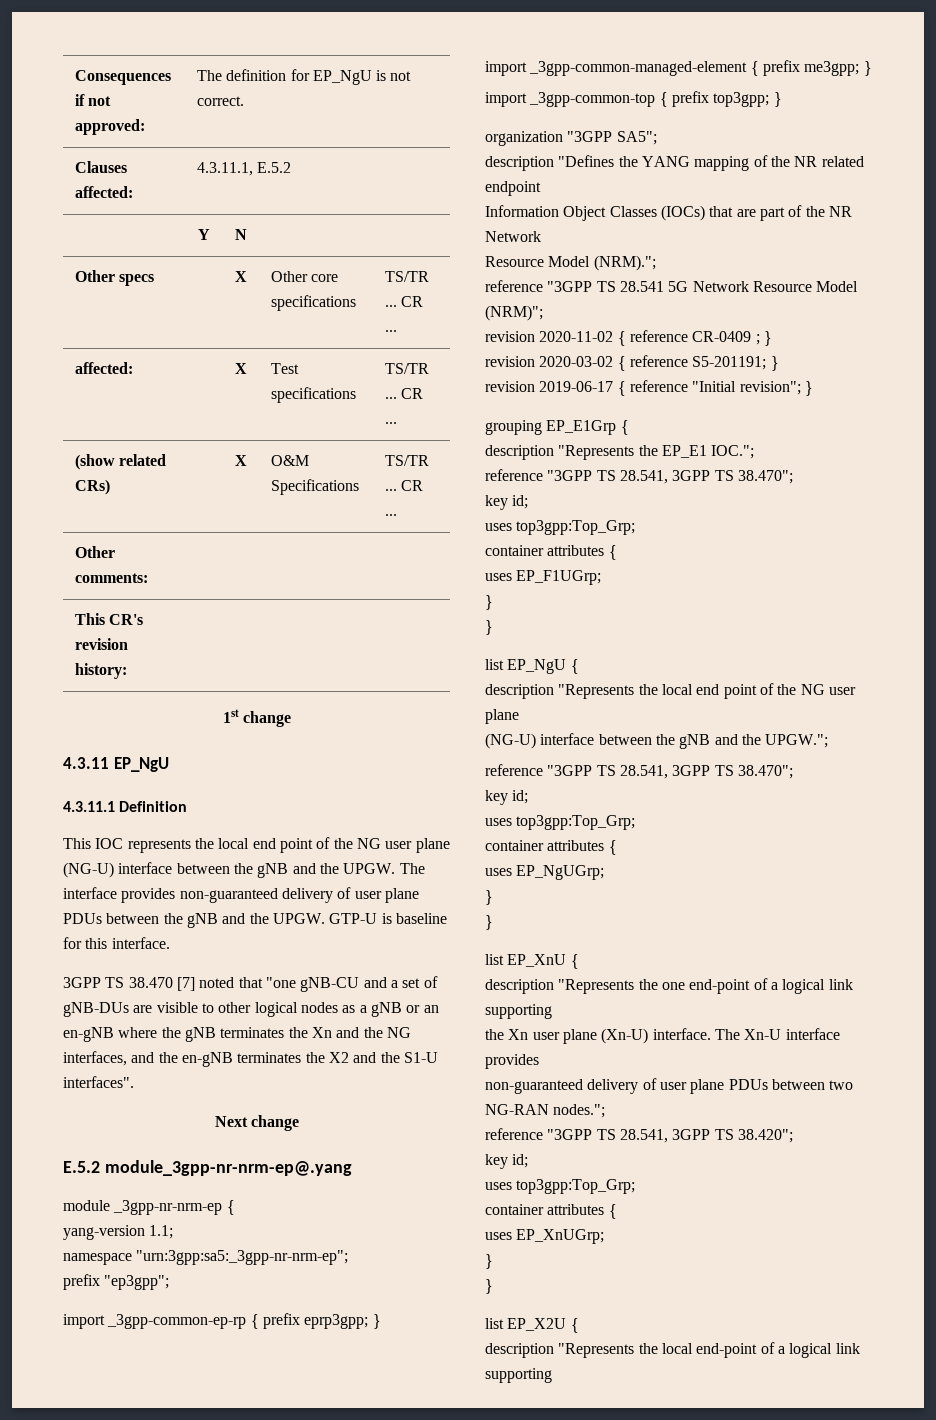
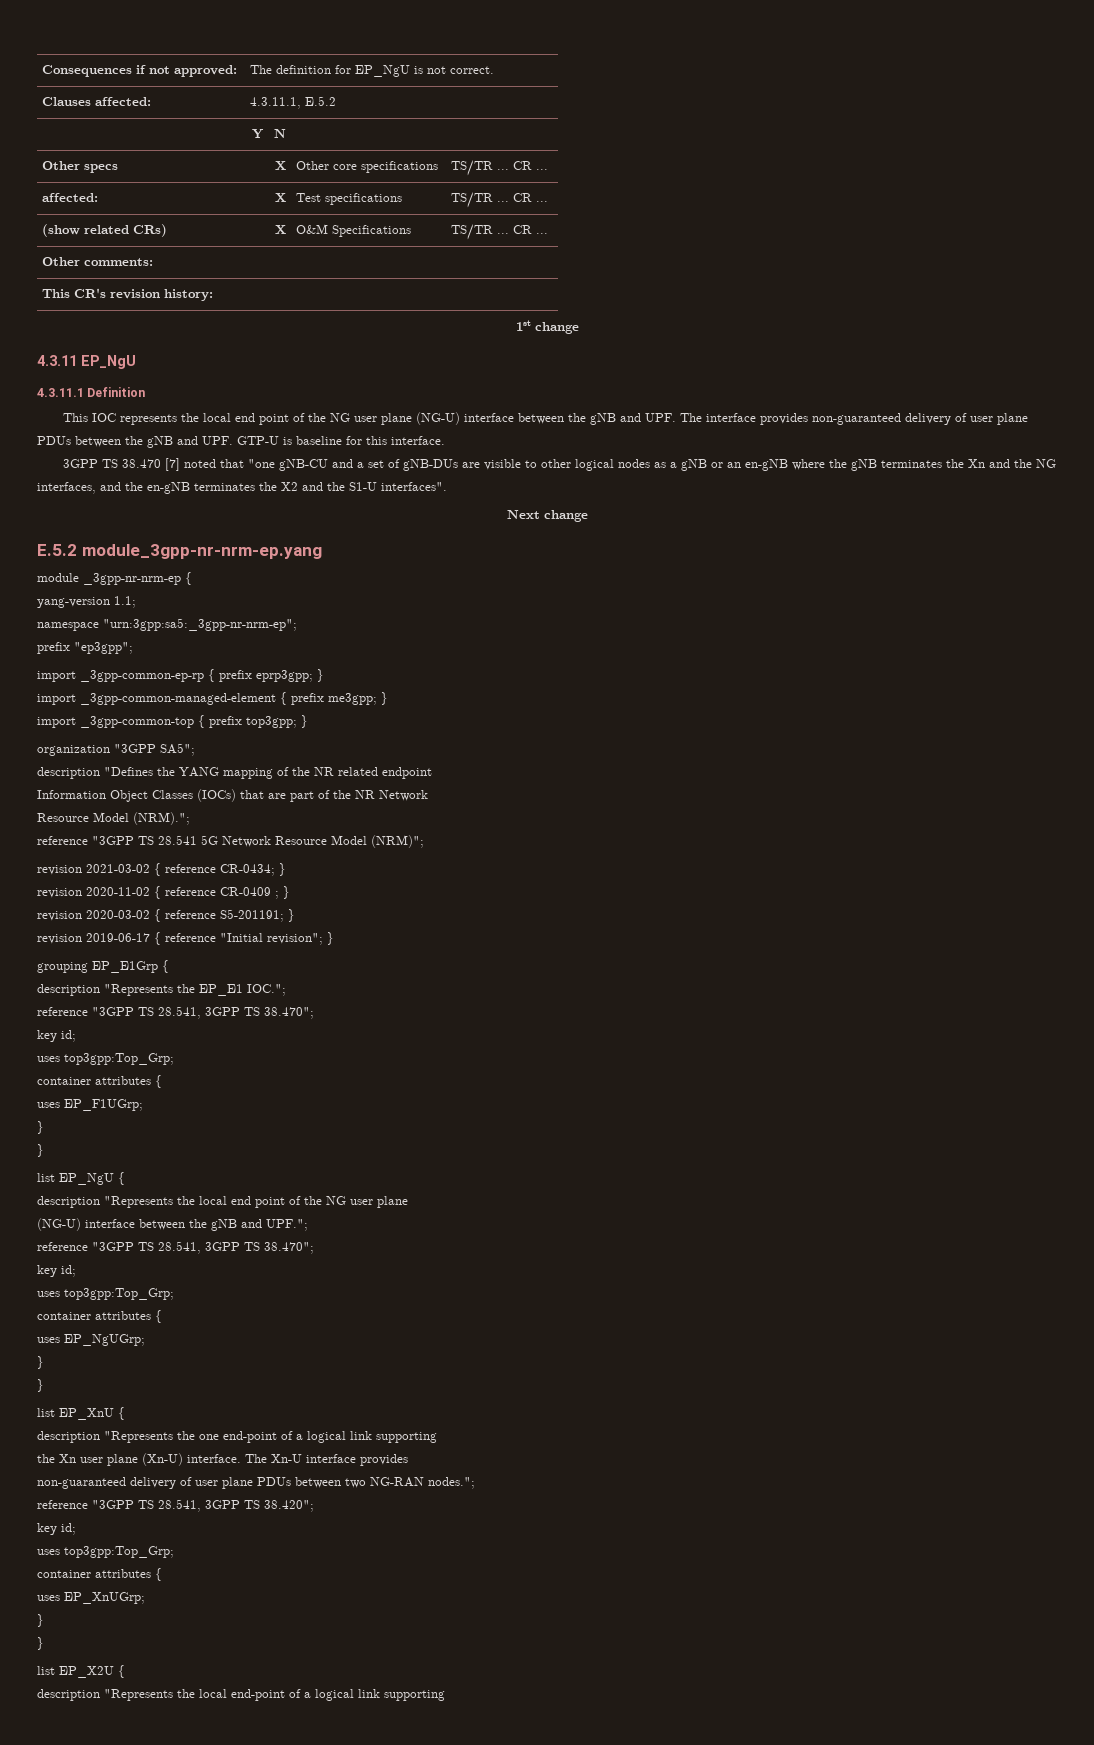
[319,863,396,874] the UPGW. -> [644,413,676,422] UPF.
[249,913,325,924] the UPGW. -> [202,436,233,445] UPF.
[104,1160,352,1176] module_3gpp-nr-nrm-ep@.yang -> [81,544,322,559] module_3gpp-nr-nrm-ep.yang
(543, 313) none -> [37,863,286,876] // revision 2021-03-02 { reference CR-0434; }
[741,734,829,748] the UPGW."; -> [266,1219,308,1231] UPF.";

